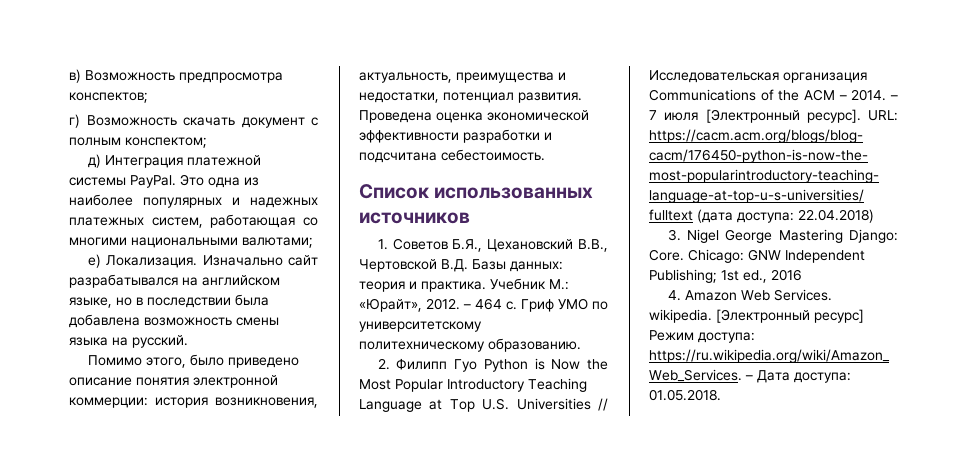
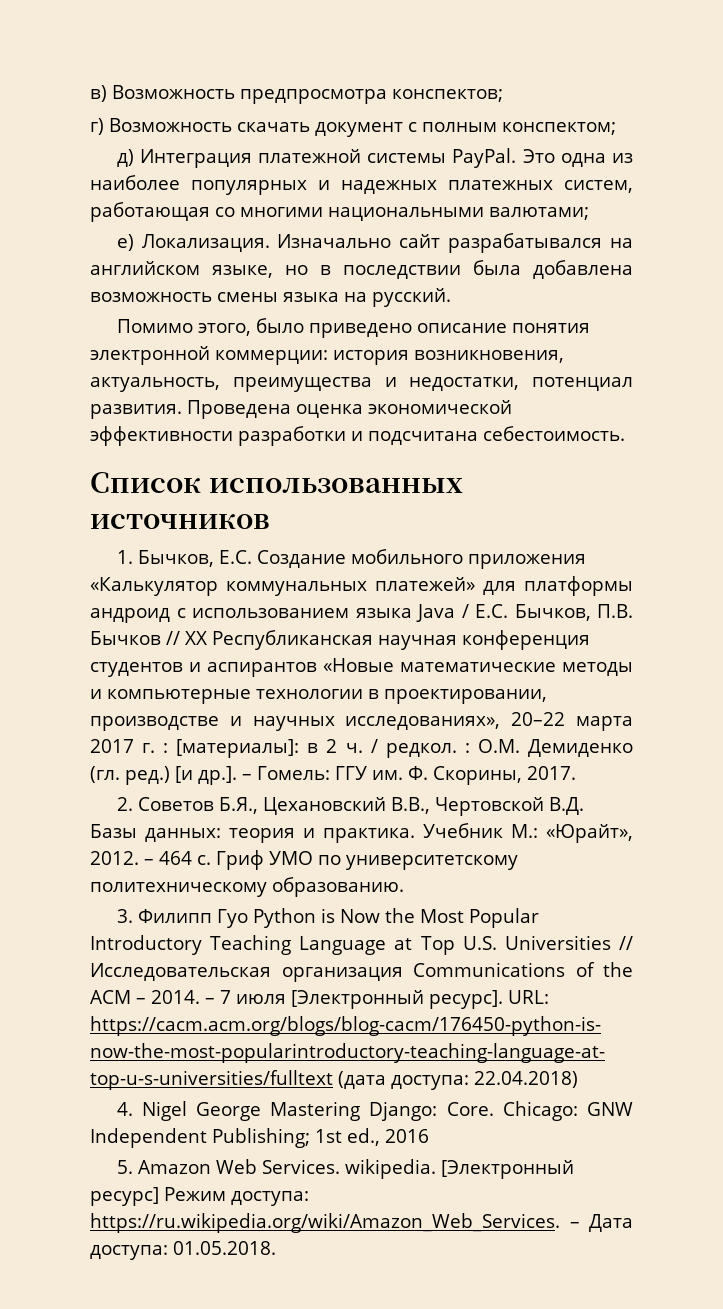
(388, 244) none -> [137,549,586,569] [90,576,633,596] [90,604,633,623] [90,630,590,650] [90,658,633,677] [90,689,547,704] [90,712,633,731] [90,739,633,758] [90,766,576,785] [116,797,133,811] Бычков, Е.С. Создание мобильного приложения «Калькулятор коммунальных платежей» для платформы андроид с использованием языка Java / Е.С. Бычков, П.В. Бычков // XX Республиканская научная конференция студентов и аспирантов «Новые математические методы и компьютерные технологии в проектировании, производстве и научных исследованиях», 20–22 марта 2017 г. : [материалы]: в 2 ч. / редкол. : О.М. Демиденко (гл. ред.) [и др.]. – Гомель: ГГУ им. Ф. Скорины, 2017. // 2.
[377,358,390,370] 2. -> [116,909,133,923] 3.
[667,229,681,241] 3. -> [116,1102,133,1116] 4.
[667,290,681,301] 4. -> [116,1160,133,1174] 5.

